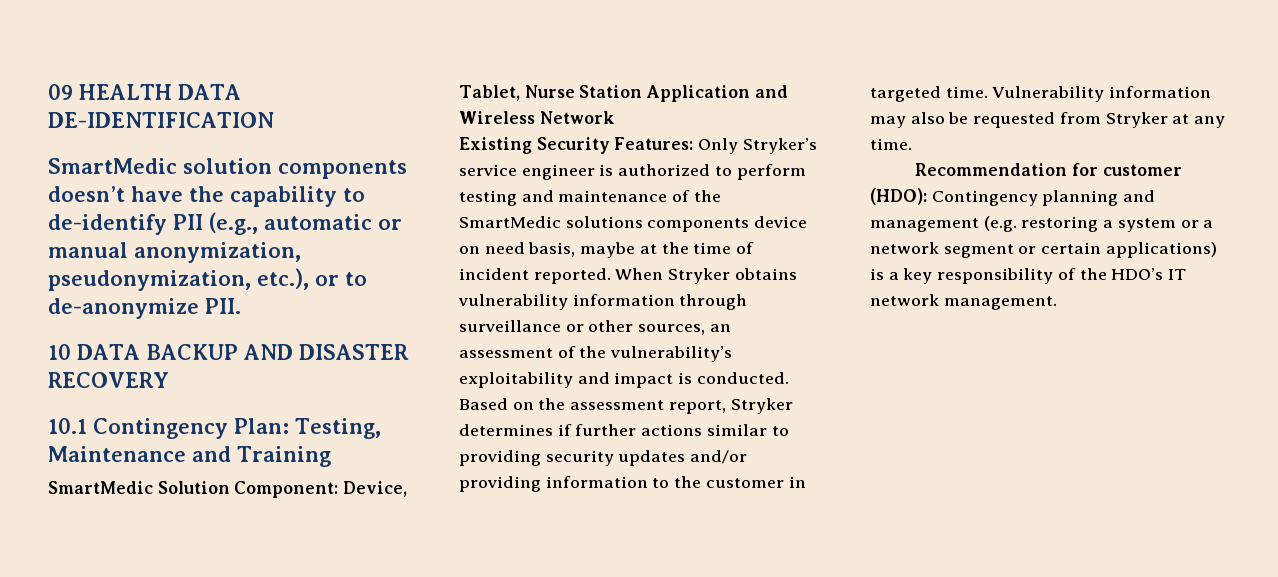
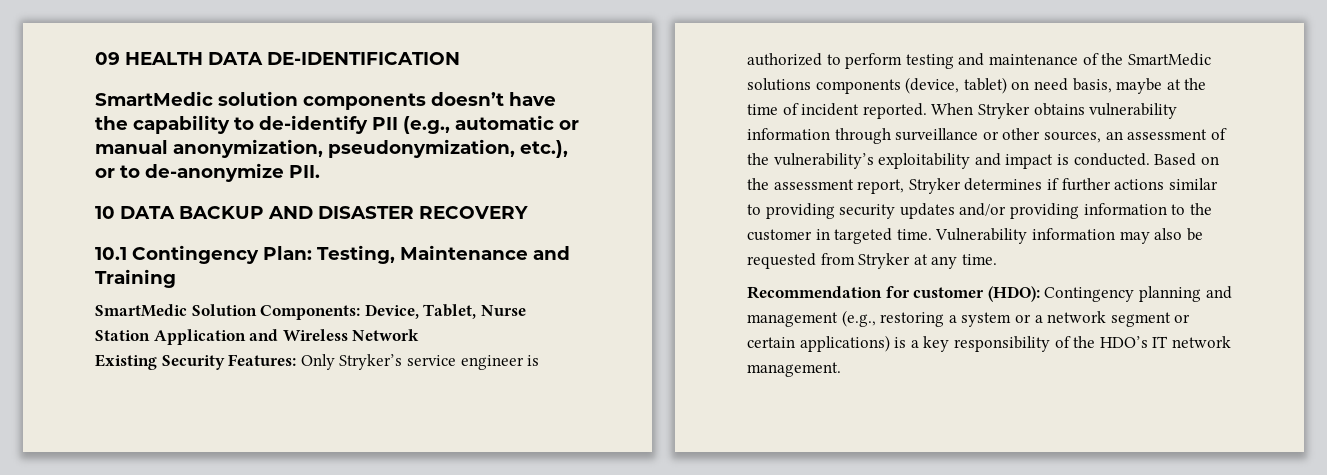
[234,481,339,498] Component: -> [260,305,361,320] Components:
[754,216,808,228] device -> [905,77,1007,94] (device, tablet)
[983,216,1017,232] (e.g. -> [841,310,876,327] (e.g.,

